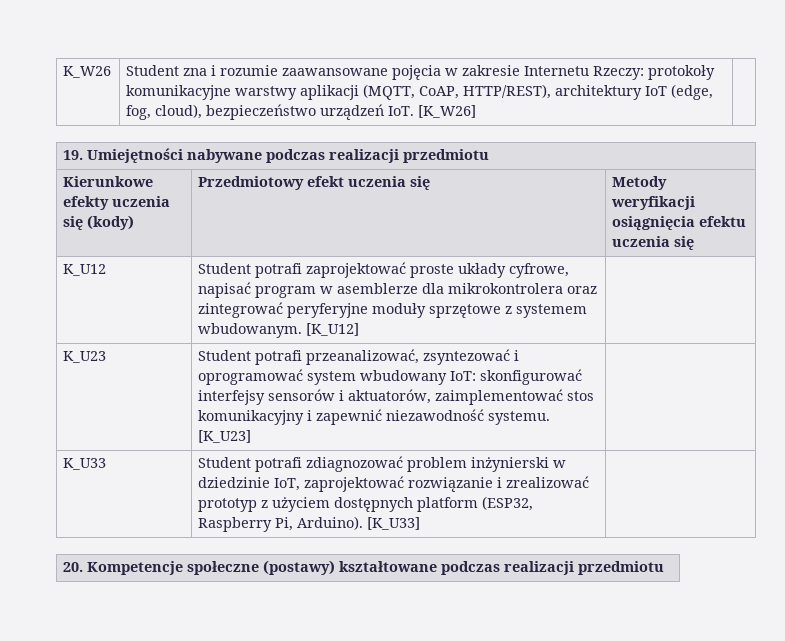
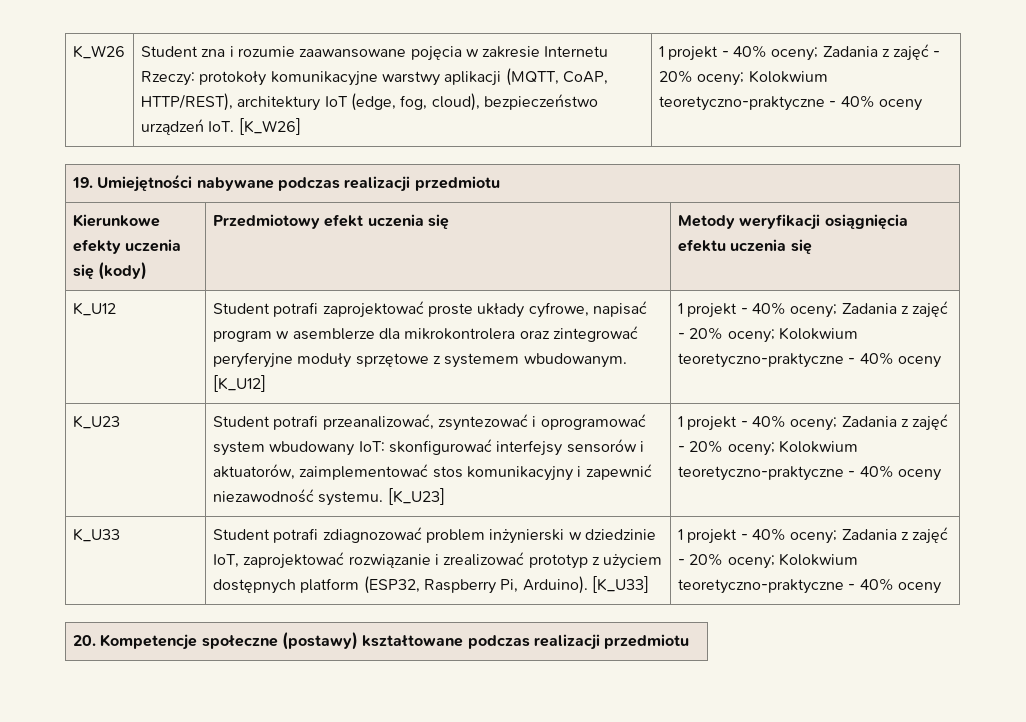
(477, 111) none -> [658,44,941,61] [658,70,828,86] [658,95,922,111] 1 projekt - 40% oceny; Zadania z zajęć - 20% oceny; Kolokwium teoretyczno-praktyczne - 40% oceny
(360, 329) none -> [677,301,949,318] [677,327,858,343] [677,352,941,368] 1 projekt - 40% oceny; Zadania z zajęć - 20% oceny; Kolokwium teoretyczno-praktyczne - 40% oceny
(252, 436) none -> [677,414,949,431] [677,440,858,456] [677,465,941,481] 1 projekt - 40% oceny; Zadania z zajęć - 20% oceny; Kolokwium teoretyczno-praktyczne - 40% oceny
(421, 523) none -> [677,527,949,544] [677,553,858,569] [677,578,941,594] 1 projekt - 40% oceny; Zadania z zajęć - 20% oceny; Kolokwium teoretyczno-praktyczne - 40% oceny

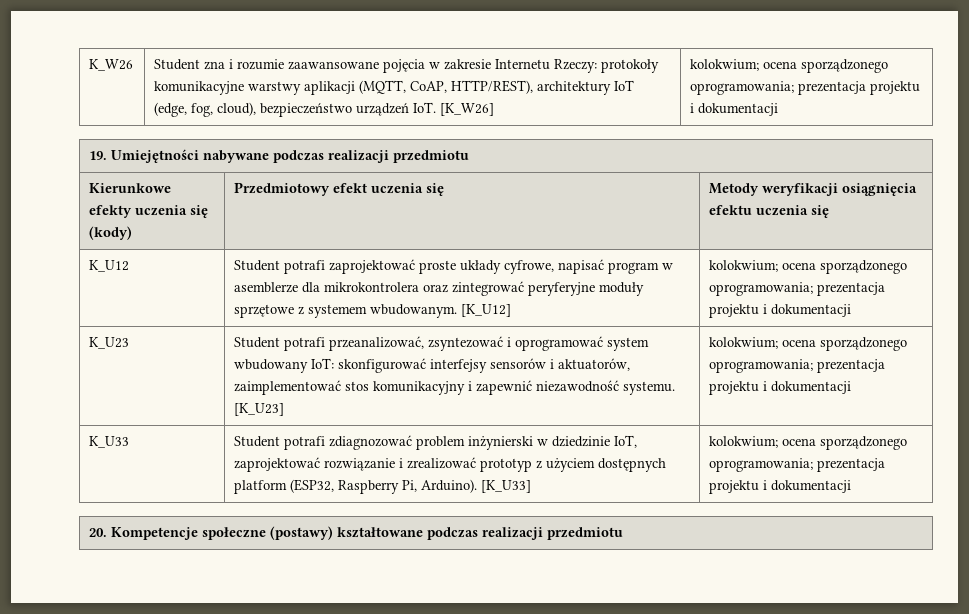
[658,44,941,61] [658,70,828,86] [658,95,922,111] 1 projekt - 40% oceny; Zadania z zajęć - 20% oceny; Kolokwium teoretyczno-praktyczne - 40% oceny -> [690,59,889,73] [690,81,921,95] [690,103,779,116] kolokwium; ocena sporządzonego oprogramowania; prezentacja projektu i dokumentacji
[677,301,949,318] [677,327,858,343] [677,352,941,368] 1 projekt - 40% oceny; Zadania z zajęć - 20% oceny; Kolokwium teoretyczno-praktyczne - 40% oceny -> [709,260,908,274] [709,282,886,296] [709,304,852,318] kolokwium; ocena sporządzonego oprogramowania; prezentacja projektu i dokumentacji
[677,414,949,431] [677,440,858,456] [677,465,941,481] 1 projekt - 40% oceny; Zadania z zajęć - 20% oceny; Kolokwium teoretyczno-praktyczne - 40% oceny -> [709,337,908,351] [709,359,886,373] [709,381,852,395] kolokwium; ocena sporządzonego oprogramowania; prezentacja projektu i dokumentacji
[677,527,949,544] [677,553,858,569] [677,578,941,594] 1 projekt - 40% oceny; Zadania z zajęć - 20% oceny; Kolokwium teoretyczno-praktyczne - 40% oceny -> [709,436,908,450] [709,458,886,472] [709,480,852,494] kolokwium; ocena sporządzonego oprogramowania; prezentacja projektu i dokumentacji

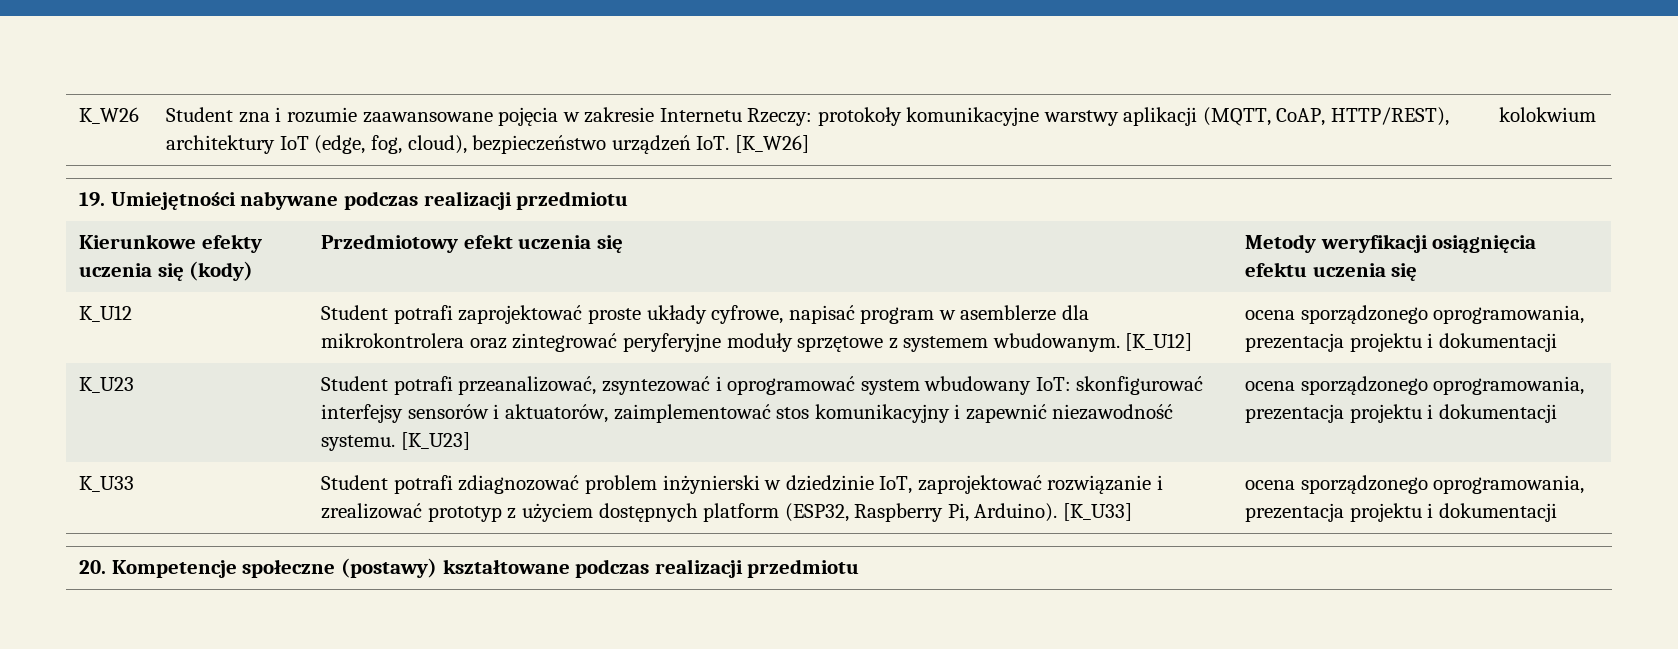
[690,59,889,73] [690,81,921,95] [690,103,779,116] kolokwium; ocena sporządzonego oprogramowania; prezentacja projektu i dokumentacji -> [1499,107,1597,122] kolokwium
[709,260,908,274] [709,282,814,296] kolokwium; ocena sporządzonego oprogramowania; -> [1245,305,1585,324] ocena sporządzonego oprogramowania,
[709,337,908,351] [709,359,814,373] kolokwium; ocena sporządzonego oprogramowania; -> [1245,376,1585,395] ocena sporządzonego oprogramowania,
[709,436,908,450] [709,458,814,472] kolokwium; ocena sporządzonego oprogramowania; -> [1245,475,1585,494] ocena sporządzonego oprogramowania,

